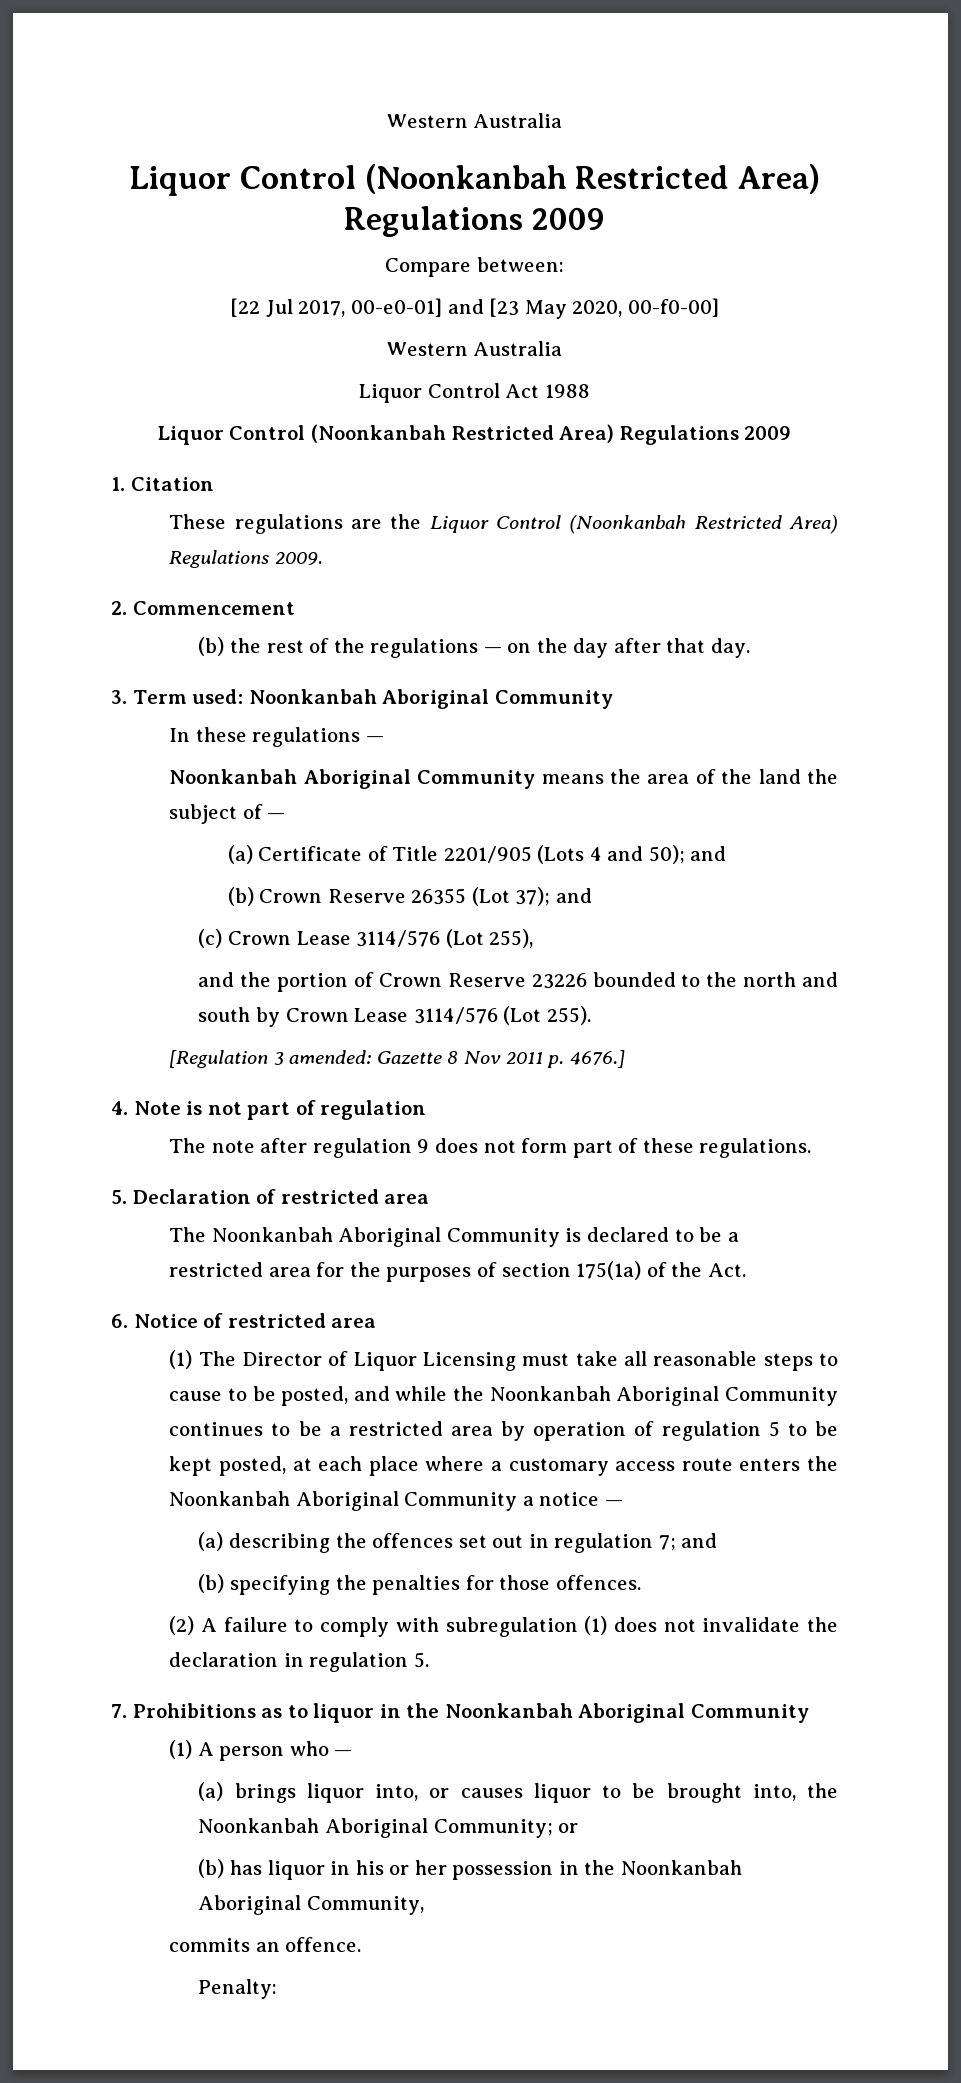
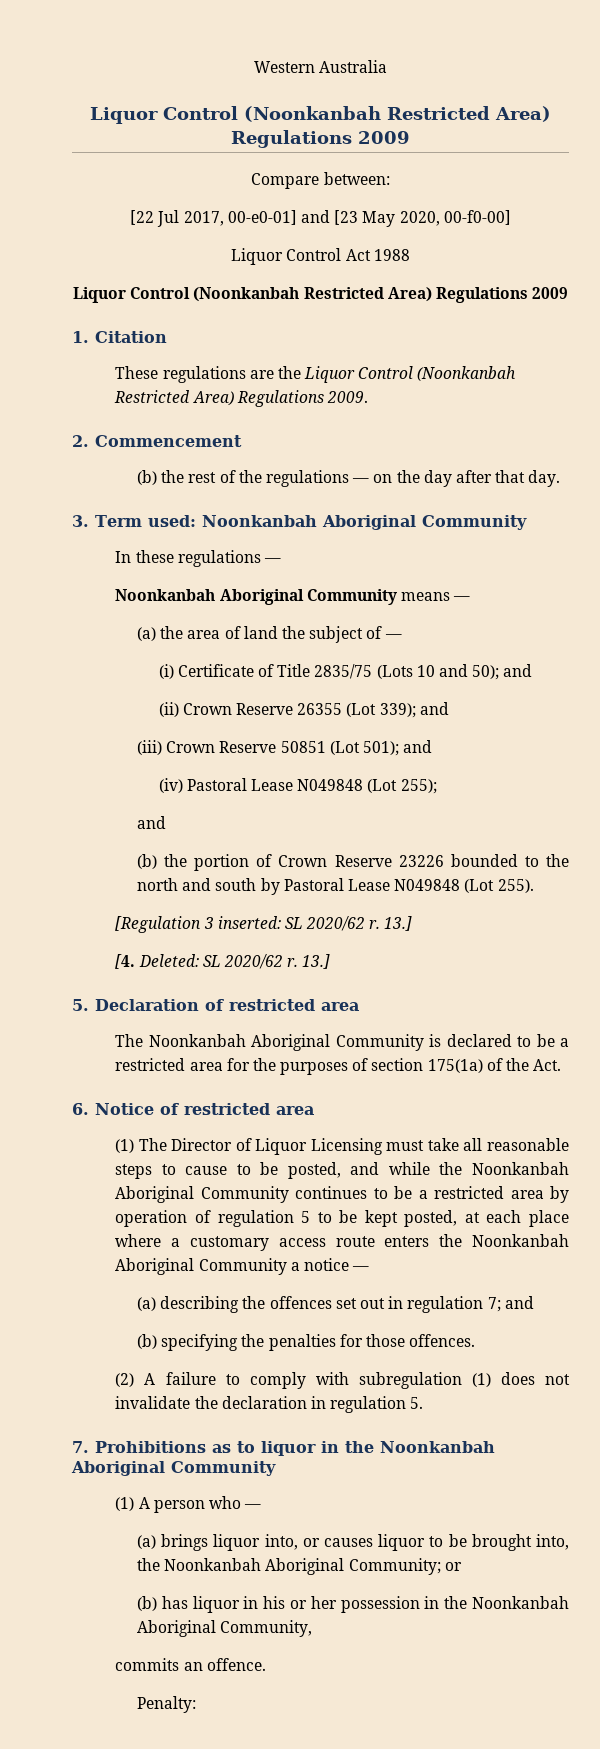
[386,341,563,356] // Western Australia -> (511, 217) none
(604, 779) none -> [453,596,471,601] [137,627,157,641] — // (a)
[721,769,753,784] the -> (241, 632) none
[227,845,253,864] (a) -> [158,664,174,679] (i)
[443,845,602,864] 2201/905 (Lots 4 -> [314,664,435,679] 2835/75 (Lots 10
[227,887,254,906] (b) -> [158,702,179,717] (ii)
[515,887,592,906] [198,929,534,948] [198,972,235,987] 37); and // (c) Crown Lease 3114/576 (Lot 255), // and -> [379,702,449,718] [137,740,433,756] [158,778,437,794] [137,816,167,829] [137,854,158,869] 339); and // (iii) Crown Reserve 50851 (Lot 501); and // (iv) Pastoral Lease N049848 (Lot 255); // and // (b)
[285,1007,498,1024] Crown Lease 3114/576 -> [283,878,461,891] Pastoral Lease N049848
[289,1050,625,1068] [111,1100,427,1120] [169,1138,812,1158] amended: Gazette 8 Nov 2011 p. 4676.] // 4. Note is not part of regulation // The note after regulation 9 does not form part of these regulations. -> [217,916,413,931] [115,954,331,969] inserted: SL 2020/62 r. 13.] // [4. Deleted: SL 2020/62 r. 13.]

